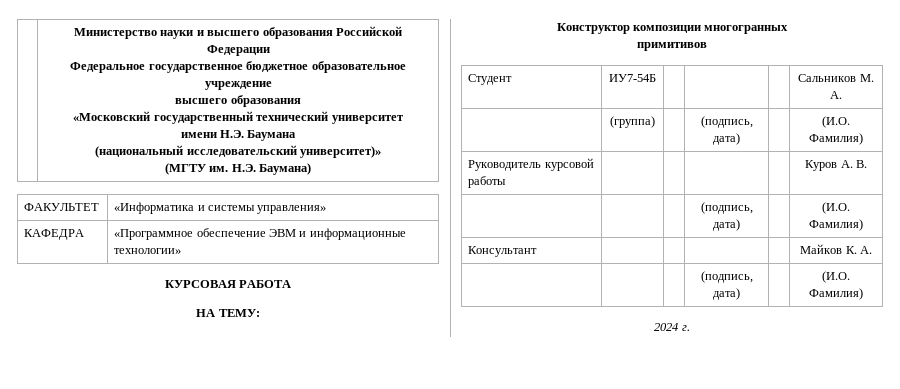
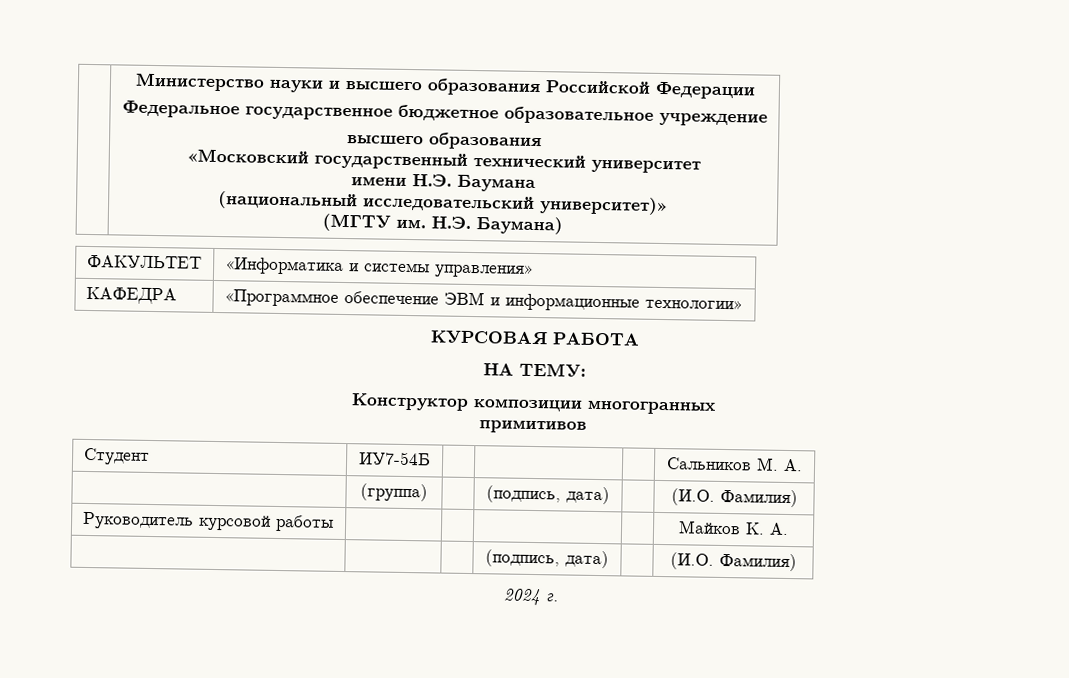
[805,160,867,171] [700,202,753,214] [713,219,740,231] [822,202,850,214] [809,219,863,231] [468,246,538,257] | Куров А. В. // | | | (подпись, дата) | | (И.О. Фамилия) // Консультант | | | | -> (334, 523) none

